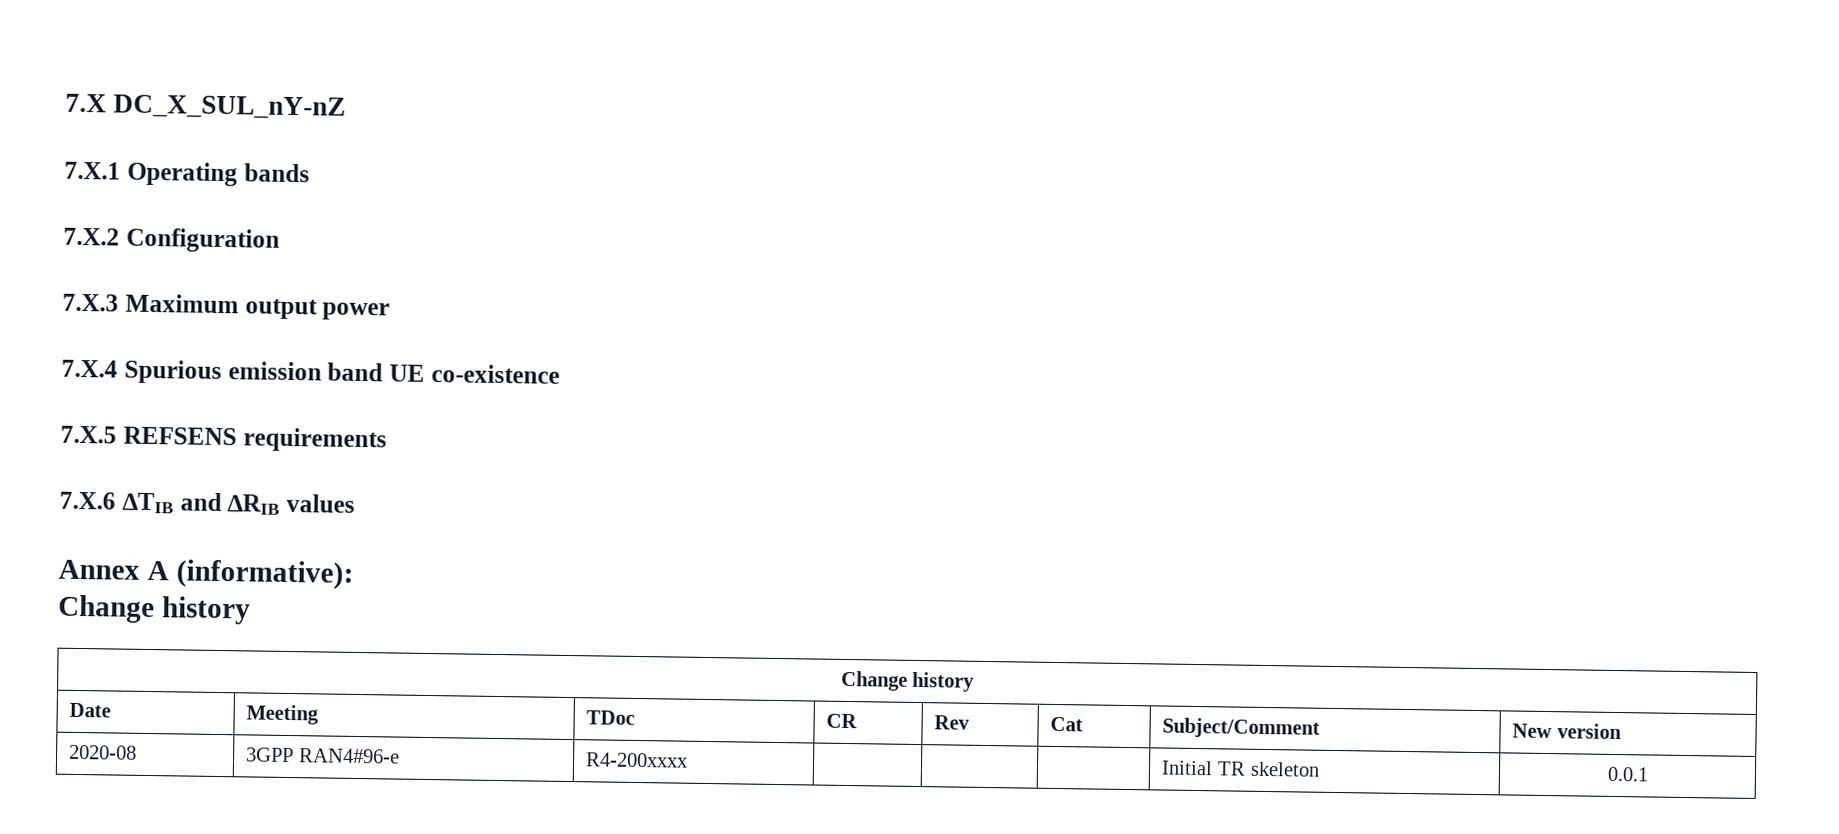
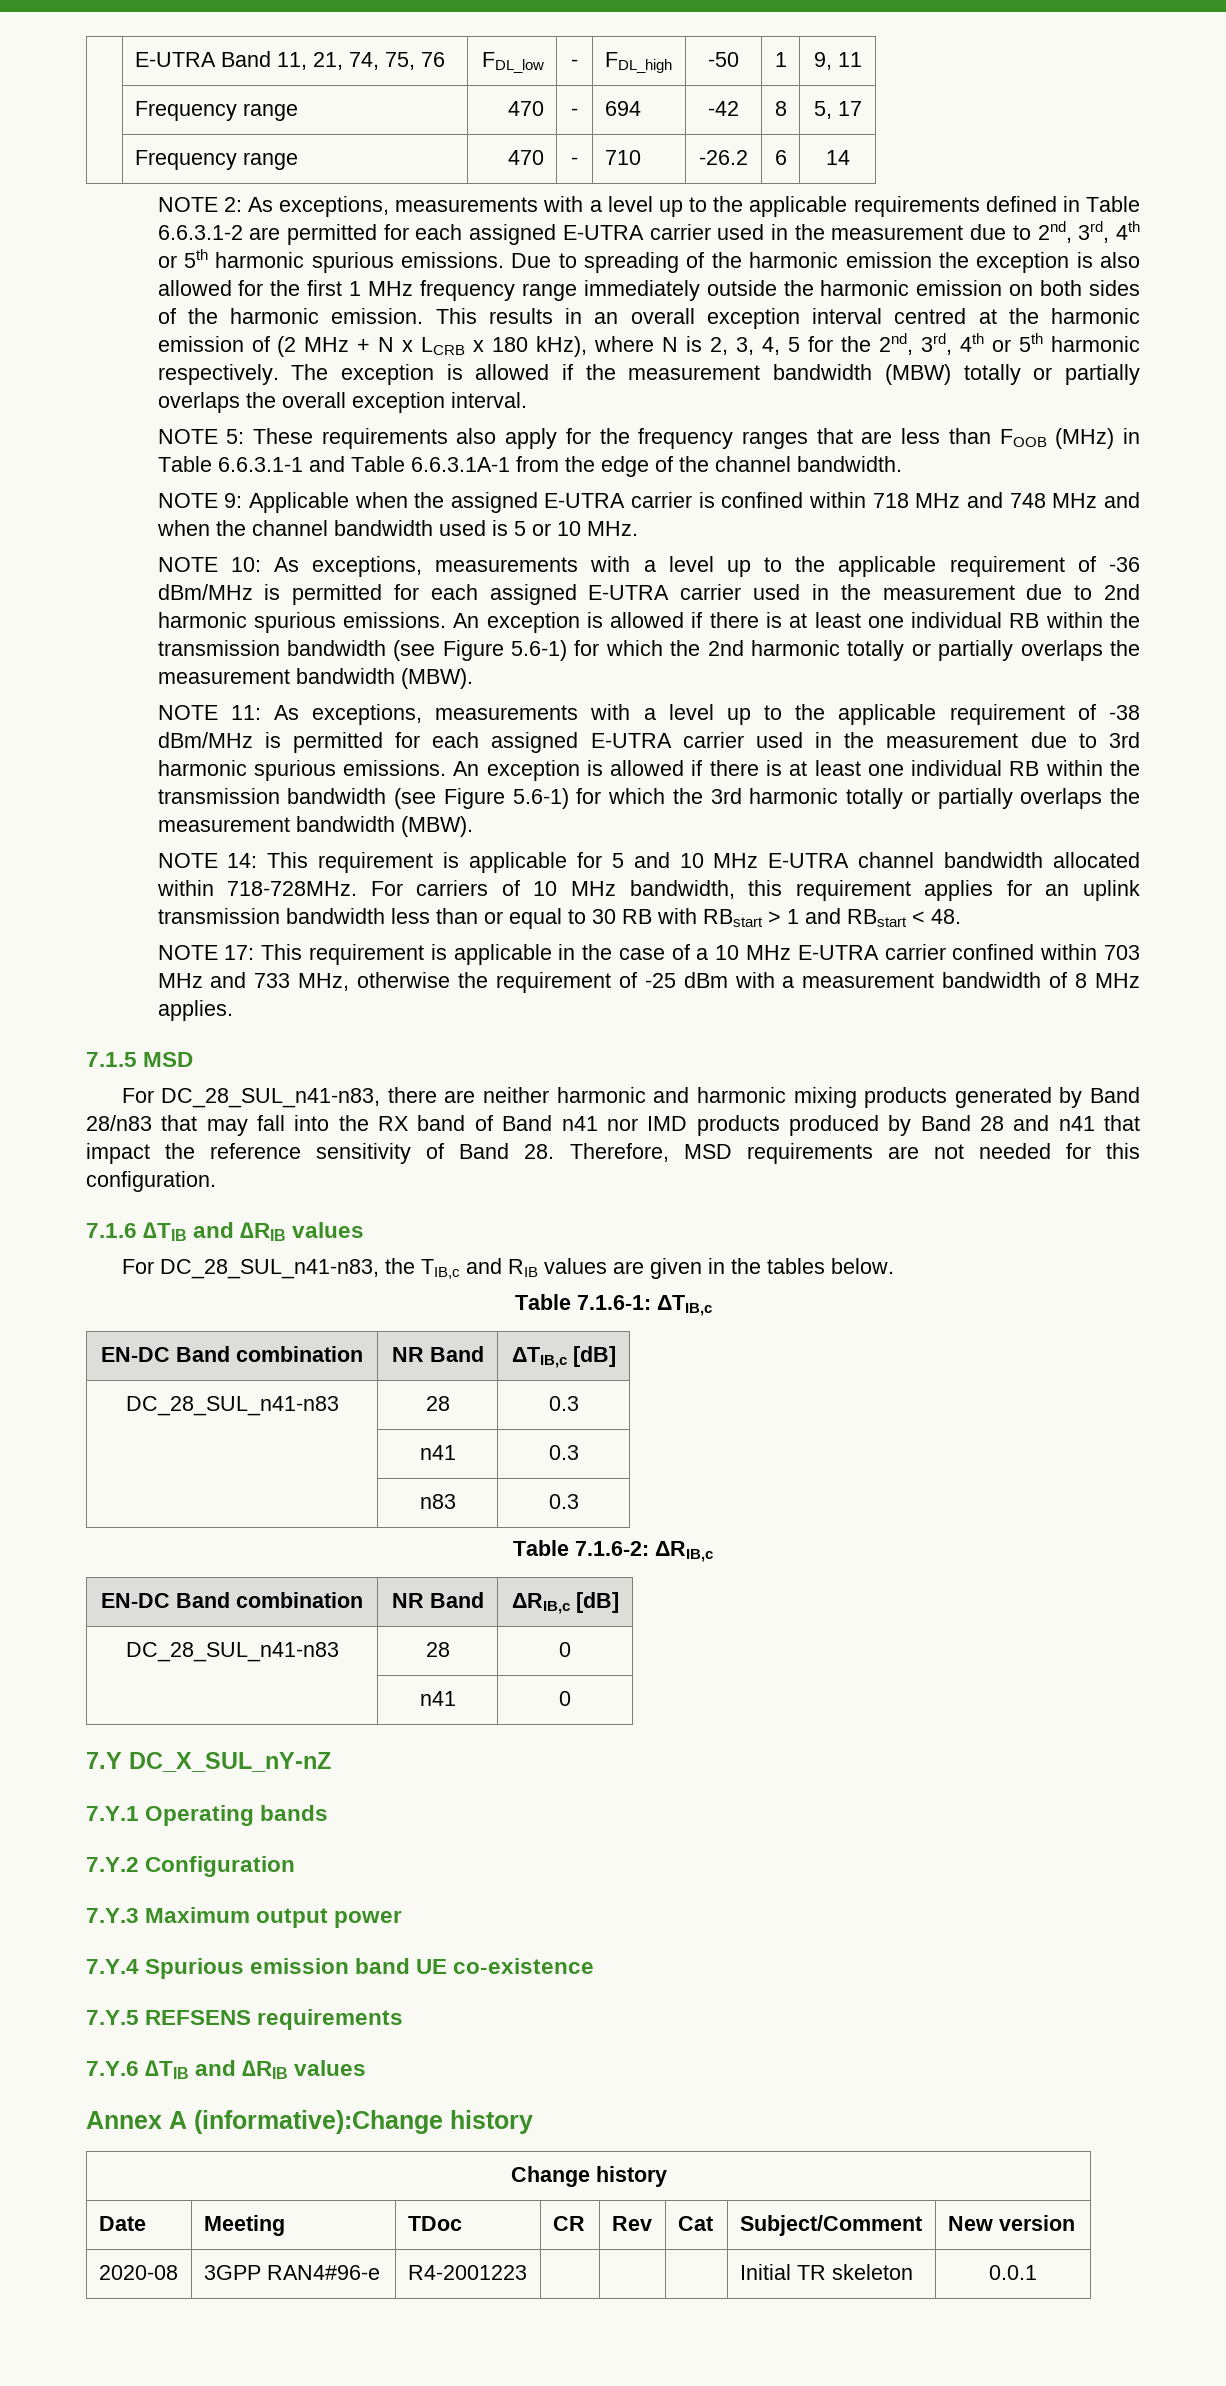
[65,93,107,113] 7.X -> [134,51,445,70] [482,52,545,73] [571,59,578,67] [604,52,672,73] [708,52,739,67] [774,52,787,67] [813,52,862,70] [134,101,298,121] [508,101,545,116] [571,108,578,116] [604,101,641,116] [708,101,739,116] [774,101,787,116] [813,101,862,119] [134,150,298,170] [508,150,545,165] [571,157,578,165] [604,150,641,165] [699,150,748,165] [774,150,787,165] [825,150,850,165] [157,196,1140,217] [157,221,1140,245] [157,249,1140,273] [157,280,1140,301] [157,308,1140,329] [157,333,1140,357] [157,364,1140,385] [157,392,527,413] [157,428,1140,449] [157,456,902,477] [157,492,1140,513] [156,520,638,536] [157,556,1140,577] [157,584,1140,605] [157,612,1140,633] [157,640,1141,661] [157,668,473,689] [157,704,1140,725] [157,732,1140,753] [157,760,1140,781] [157,788,1140,809] [157,816,473,837] [157,852,1141,873] [156,880,1141,901] [157,908,961,929] [157,944,1140,965] [157,972,1140,993] [157,1000,233,1021] [86,1052,194,1067] [121,1087,1141,1108] [86,1115,1141,1136] [86,1143,1140,1164] [86,1171,216,1192] [86,1222,365,1241] [121,1258,894,1279] [514,1294,712,1316] [101,1346,363,1362] [391,1346,484,1362] [511,1346,616,1368] [125,1396,339,1416] [425,1396,450,1411] [548,1396,579,1411] [419,1445,456,1460] [548,1445,579,1460] [419,1494,456,1509] [548,1494,579,1509] [513,1540,713,1562] [101,1592,363,1608] [391,1592,484,1608] [511,1592,619,1614] [125,1642,339,1662] [425,1642,450,1657] [559,1642,571,1657] [419,1691,456,1706] [559,1691,571,1706] [86,1752,122,1769] | E-UTRA Band 11, 21, 74, 75, 76 | FDL_low | - | FDL_high | -50 | 1 | 9, 11 // | Frequency range | 470 | - | 694 | -42 | 8 | 5, 17 // | Frequency range | 470 | - | 710 | -26.2 | 6 | 14 // NOTE 2: As exceptions, measurements with a level up to the applicable requirements defined in Table 6.6.3.1-2 are permitted for each assigned E-UTRA carrier used in the measurement due to 2nd, 3rd, 4th or 5th harmonic spurious emissions. Due to spreading of the harmonic emission the exception is also allowed for the first 1 MHz frequency range immediately outside the harmonic emission on both sides of the harmonic emission. This results in an overall exception interval centred at the harmonic emission of (2 MHz + N x LCRB x 180 kHz), where N is 2, 3, 4, 5 for the 2nd, 3rd, 4th or 5th harmonic respectively. The exception is allowed if the measurement bandwidth (MBW) totally or partially overlaps the overall exception interval. // NOTE 5: These requirements also apply for the frequency ranges that are less than FOOB (MHz) in Table 6.6.3.1-1 and Table 6.6.3.1A-1 from the edge of the channel bandwidth. // NOTE 9: Applicable when the assigned E-UTRA carrier is confined within 718 MHz and 748 MHz and when the channel bandwidth used is 5 or 10 MHz. // NOTE 10: As exceptions, measurements with a level up to the applicable requirement of -36 dBm/MHz is permitted for each assigned E-UTRA carrier used in the measurement due to 2nd harmonic spurious emissions. An exception is allowed if there is at least one individual RB within the transmission bandwidth (see Figure 5.6-1) for which the 2nd harmonic totally or partially overlaps the measurement bandwidth (MBW). // NOTE 11: As exceptions, measurements with a level up to the applicable requirement of -38 dBm/MHz is permitted for each assigned E-UTRA carrier used in the measurement due to 3rd harmonic spurious emissions. An exception is allowed if there is at least one individual RB within the transmission bandwidth (see Figure 5.6-1) for which the 3rd harmonic totally or partially overlaps the measurement bandwidth (MBW). // NOTE 14: This requirement is applicable for 5 and 10 MHz E-UTRA channel bandwidth allocated within 718-728MHz. For carriers of 10 MHz bandwidth, this requirement applies for an uplink transmission bandwidth less than or equal to 30 RB with RBstart > 1 and RBstart < 48. // NOTE 17: This requirement is applicable in the case of a 10 MHz E-UTRA carrier confined within 703 MHz and 733 MHz, otherwise the requirement of -25 dBm with a measurement bandwidth of 8 MHz applies. // 7.1.5 MSD // For DC_28_SUL_n41-n83, there are neither harmonic and harmonic mixing products generated by Band 28/n83 that may fall into the RX band of Band n41 nor IMD products produced by Band 28 and n41 that impact the reference sensitivity of Band 28. Therefore, MSD requirements are not needed for this configuration. // 7.1.6 ∆TIB and ∆RIB values // For DC_28_SUL_n41-n83, the TIB,c and RIB values are given in the tables below. // Table 7.1.6-1: ΔTIB,c // EN-DC Band combination | NR Band | ΔTIB,c [dB] // DC_28_SUL_n41-n83 | 28 | 0.3 // | n41 | 0.3 // | n83 | 0.3 // Table 7.1.6-2: ΔRIB,c // EN-DC Band combination | NR Band | ΔRIB,c [dB] // DC_28_SUL_n41-n83 | 28 | 0 // | n41 | 0 // 7.Y
[64,161,121,180] 7.X.1 -> [86,1806,139,1821] 7.Y.1
[63,227,120,246] 7.X.2 -> [86,1857,139,1872] 7.Y.2
[62,293,119,312] 7.X.3 -> [86,1908,139,1923] 7.Y.3
[61,359,118,378] 7.X.4 -> [86,1959,139,1974] 7.Y.4
[60,425,117,444] 7.X.5 -> [86,2010,139,2025] 7.Y.5
[59,491,116,510] 7.X.6 -> [86,2061,139,2076] 7.Y.6
[175,559,354,590] [57,594,155,624] (informative): // Change -> [194,2110,443,2134] (informative):Change
[585,752,689,768] R4-200xxxx -> [407,2265,527,2280] R4-2001223

